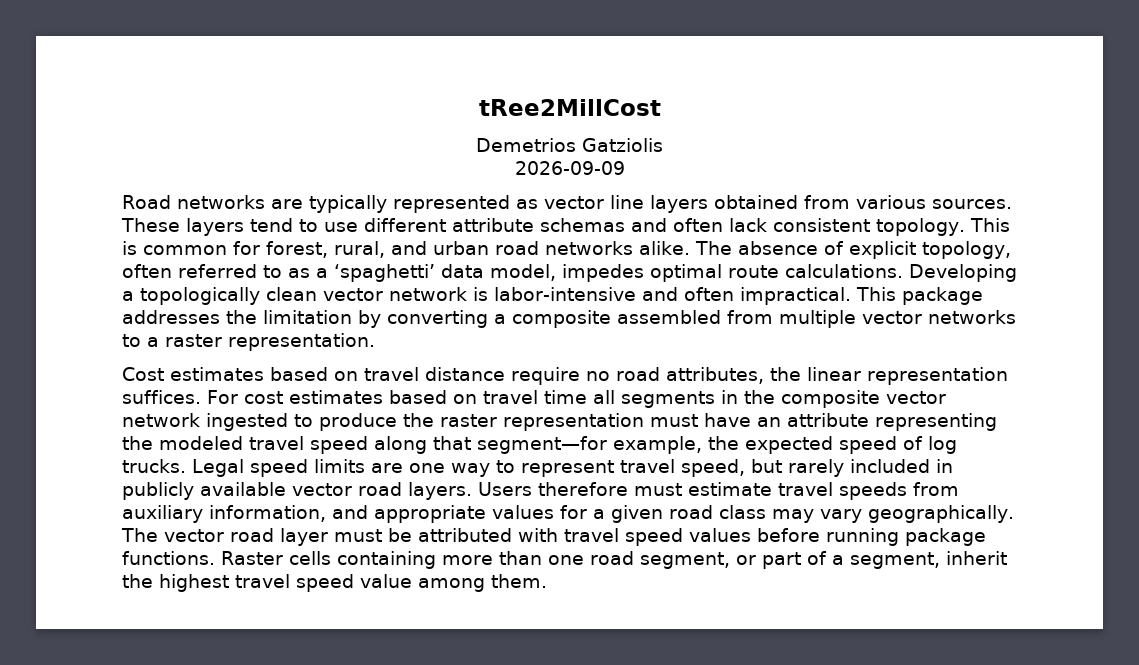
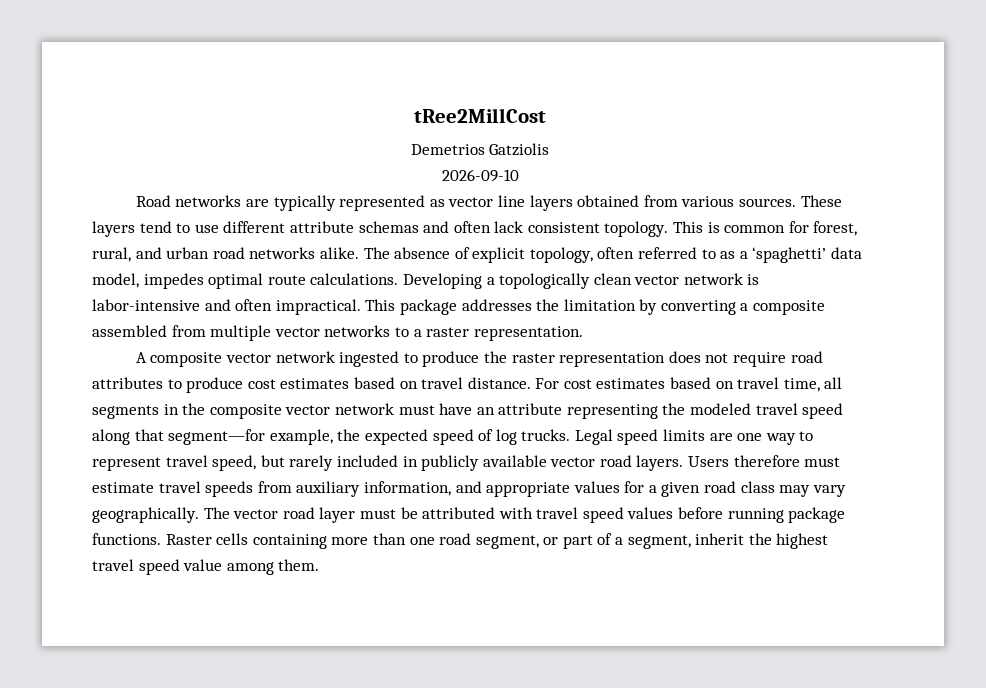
[514,161,625,175] 2026-09-09 -> [441,169,519,182] 2026-09-10
[122,367,1008,385] [122,390,775,408] Cost estimates based on travel distance require no road attributes, the linear representation suffices. For cost estimates based on travel time all segments in the -> [135,352,147,363] A
(644, 422) none -> [668,351,823,367] [92,377,843,393] [92,403,394,419] does not require road attributes to produce cost estimates based on travel distance. For cost estimates based on travel time, all segments in the composite vector network

